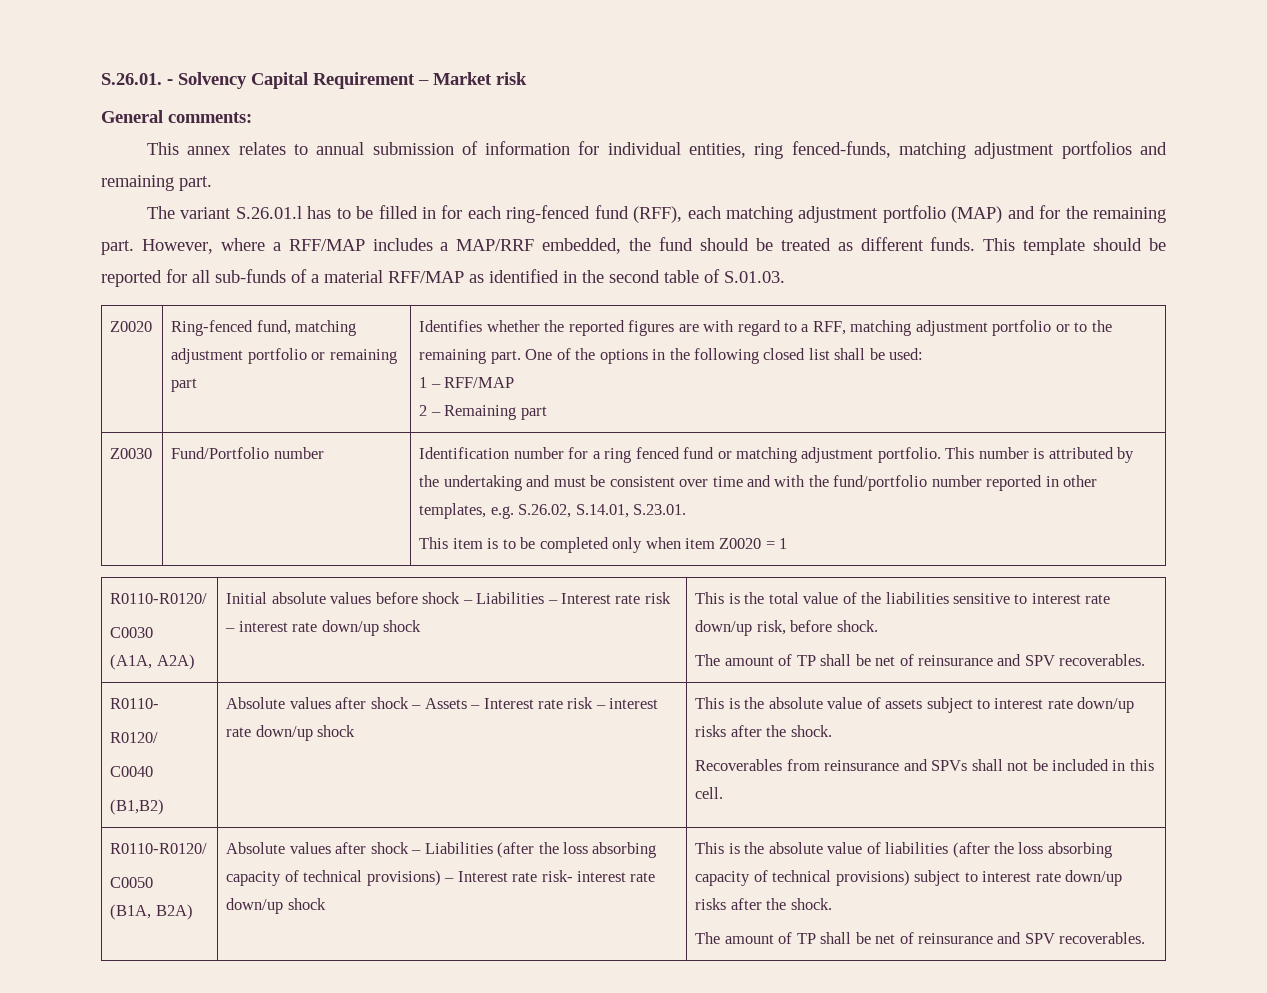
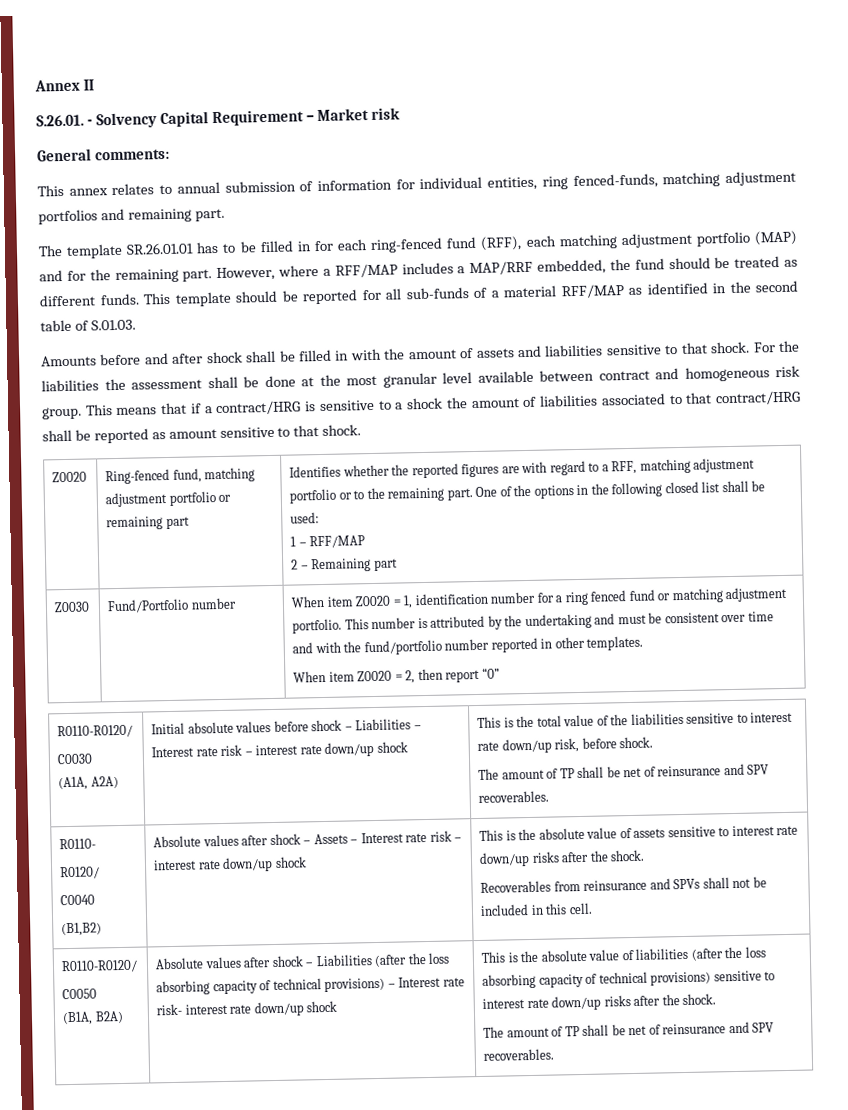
(101, 79) none -> [34,79,94,92] Annex II //
[180,206,302,219] variant S.26.01.l -> [66,242,195,259] template SR.26.01.01
(785, 277) none -> [41,340,801,367] [41,365,800,392] [42,390,801,420] [42,424,362,444] // Amounts before and after shock shall be filled in with the amount of assets and liabilities sensitive to that shock. For the liabilities the assessment shall be done at the most granular level available between contract and homogeneous risk group. This means that if a contract/HRG is sensitive to a shock the amount of liabilities associated to that contract/HRG shall be reported as amount sensitive to that shock.
[419,447,510,459] Identification -> [291,592,488,609] When item Z0020 = 1, identification
[419,503,687,519] [419,537,788,553] templates, e.g. S.26.02, S.14.01, S.23.01. // This item is to be completed only when item Z0020 = 1 -> [586,635,644,651] [293,667,500,684] templates. // When item Z0020 = 2, then report “0”
[926,697,973,713] subject -> [667,826,716,838] sensitive
[914,870,961,886] subject -> [713,970,762,982] sensitive

